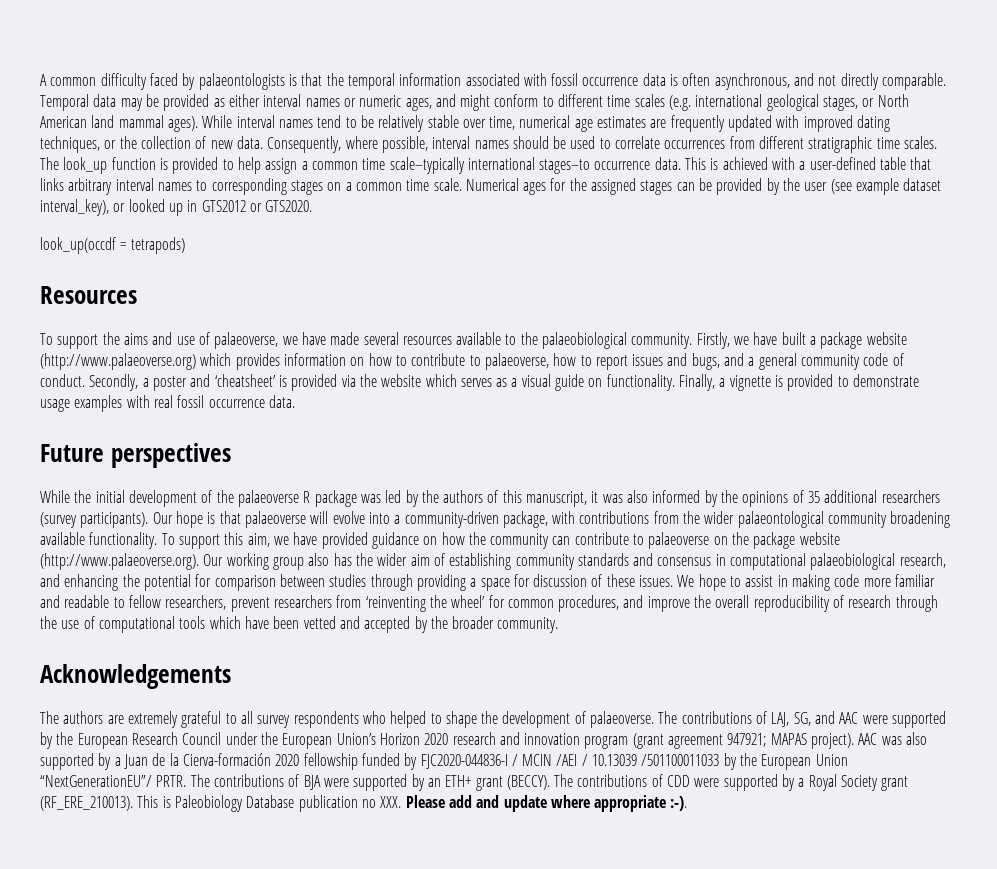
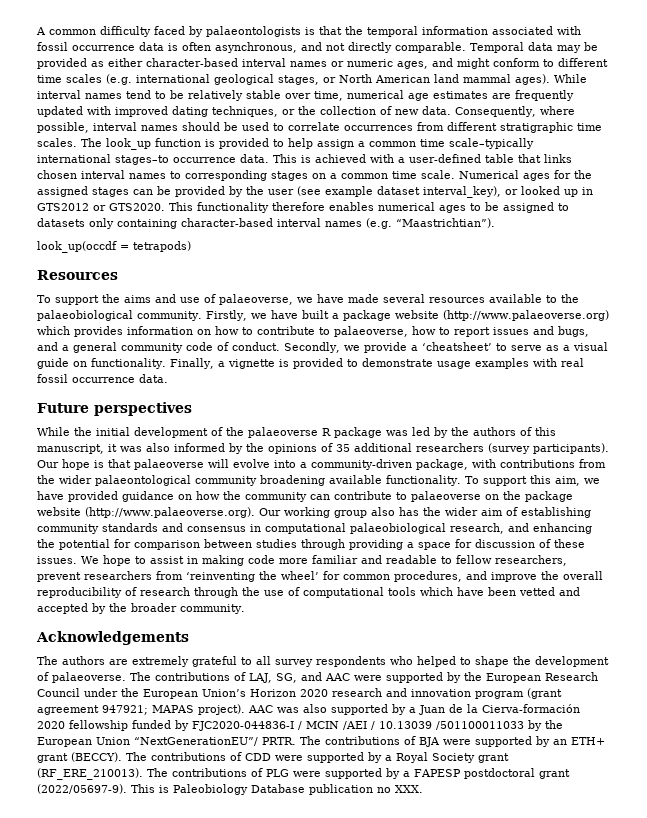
(260, 100) none -> [146,58,238,67] character-based
[68,178,113,195] arbitrary -> [37,170,77,179] chosen
(313, 206) none -> [169,202,569,213] [37,218,495,229] This functionality therefore enables numerical ages to be assigned to datasets only containing character-based interval names (e.g. “Maastrichtian”).
[142,374,492,391] a poster and ‘cheatsheet’ is provided via the website which serves -> [343,342,542,353] we provide a ‘cheatsheet’ to serve
(133, 803) none -> [147,768,570,779] [37,784,127,794] The contributions of PLG were supported by a FAPESP postdoctoral grant (2022/05697-9).
[405,795,688,812] Please add and update where appropriate :-). -> (423, 789) none

